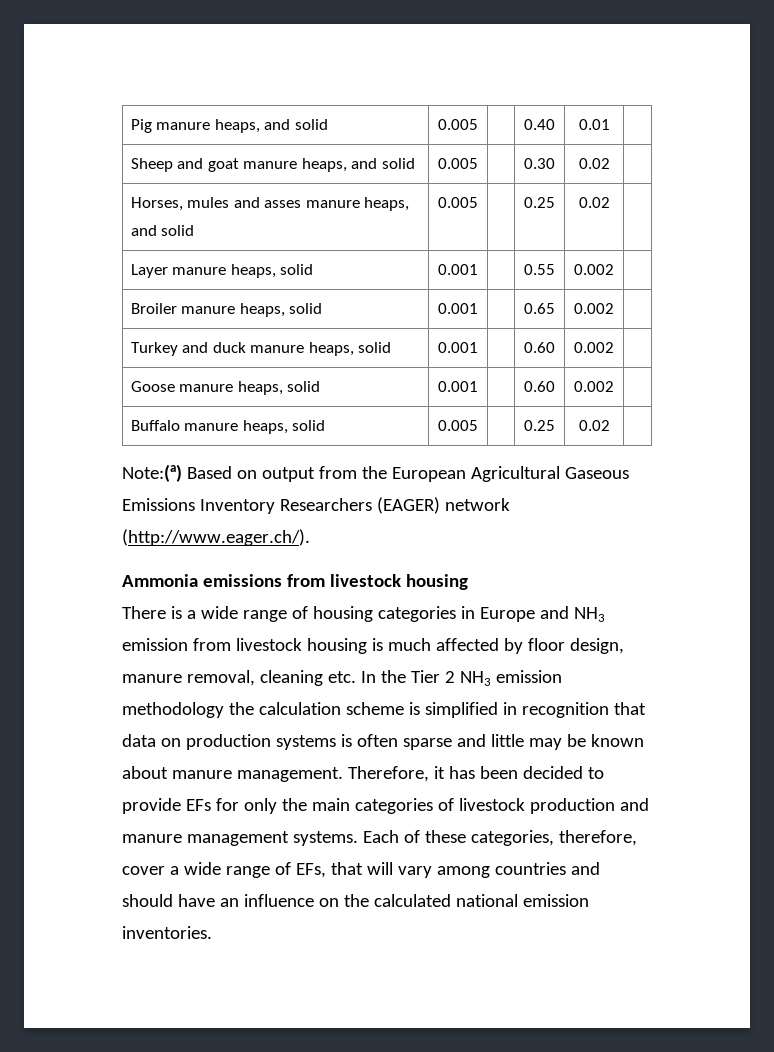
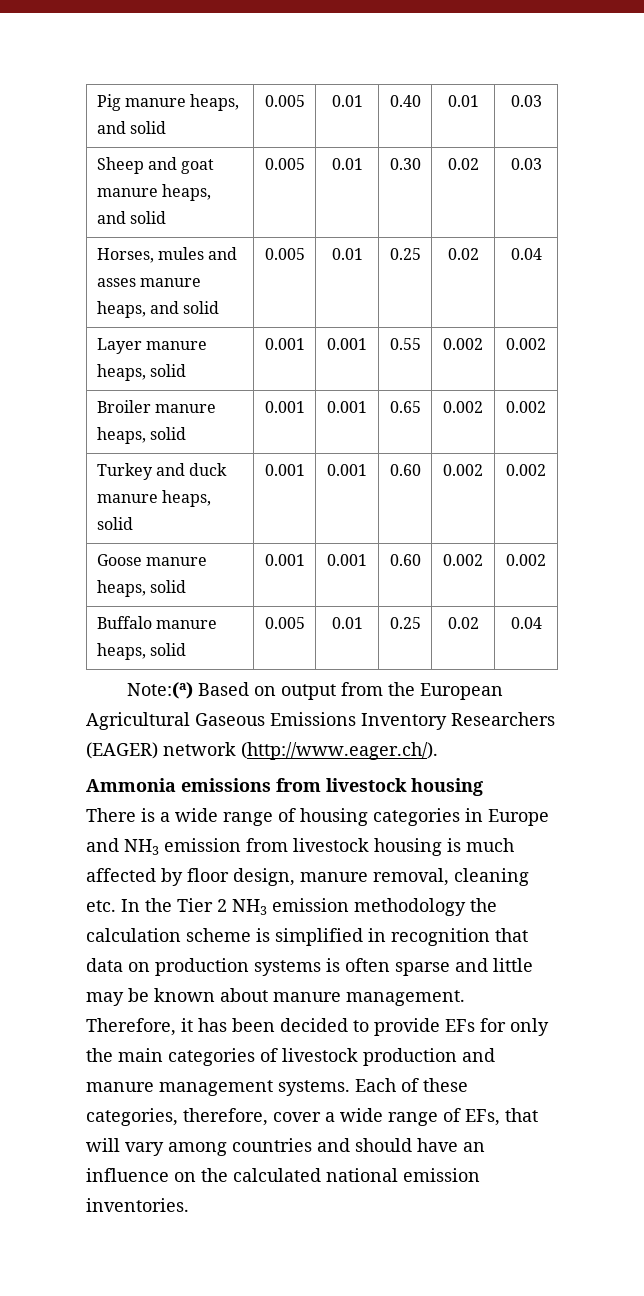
(478, 124) none -> [331,95,363,107] 0.01
(610, 124) none -> [510,95,542,107] 0.03
(478, 163) none -> [331,158,363,170] 0.01
(610, 163) none -> [510,158,542,170] 0.03
[524,197,555,208] [578,197,610,208] | 0.25 | 0.02 | -> [331,248,363,260] [389,248,421,260] [447,248,479,260] [510,248,542,260] 0.01 | 0.25 | 0.02 | 0.04
(478, 269) none -> [327,338,367,350] 0.001
(614, 269) none -> [506,338,546,350] 0.002
(478, 308) none -> [327,401,367,413] 0.001
(614, 308) none -> [506,401,546,413] 0.002
[524,342,555,353] [574,342,614,353] | 0.60 | 0.002 | -> [327,464,367,476] [389,464,421,476] [443,464,483,476] [506,464,546,476] 0.001 | 0.60 | 0.002 | 0.002
[524,381,555,392] [574,381,614,392] | 0.60 | 0.002 | -> [327,554,367,566] [389,554,421,566] [443,554,483,566] [506,554,546,566] 0.001 | 0.60 | 0.002 | 0.002
[524,420,555,431] [578,420,610,431] | 0.25 | 0.02 | -> [331,617,363,629] [389,617,421,629] [447,617,479,629] [510,617,542,629] 0.01 | 0.25 | 0.02 | 0.04

